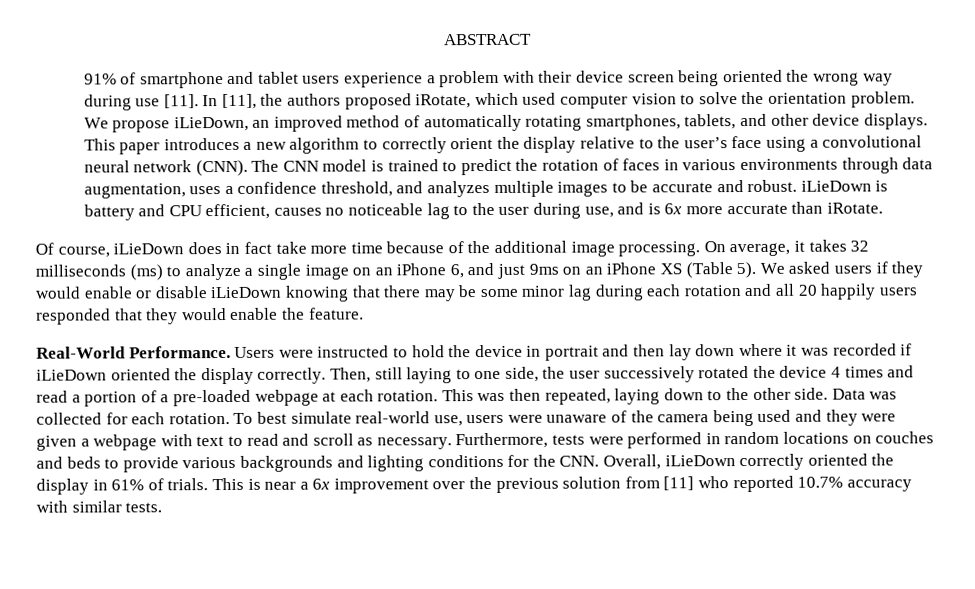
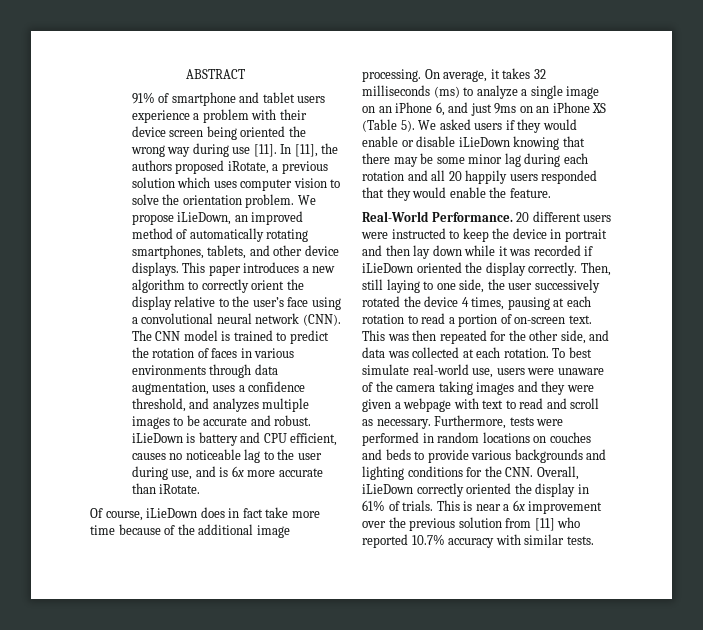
[474,92,557,106] which used -> [272,161,328,174] [131,177,237,188] a previous solution which uses
[234,346,276,358] Users -> [516,211,612,222] 20 different users
[411,345,445,358] hold -> [462,228,489,242] keep
[738,343,783,357] where -> [464,245,496,256] while
[844,365,915,378] [36,387,866,407] times and read a portion of a pre-loaded webpage at each rotation. This was then repeated, laying down to the other side. Data -> [471,296,591,310] [362,313,592,327] [362,330,610,344] [362,347,385,358] times, pausing at each rotation to read a portion of on-screen text. This was then repeated for the other side, and data
[105,412,128,425] for -> [462,349,474,358] at
[712,409,792,427] being used -> [438,381,515,395] taking images

